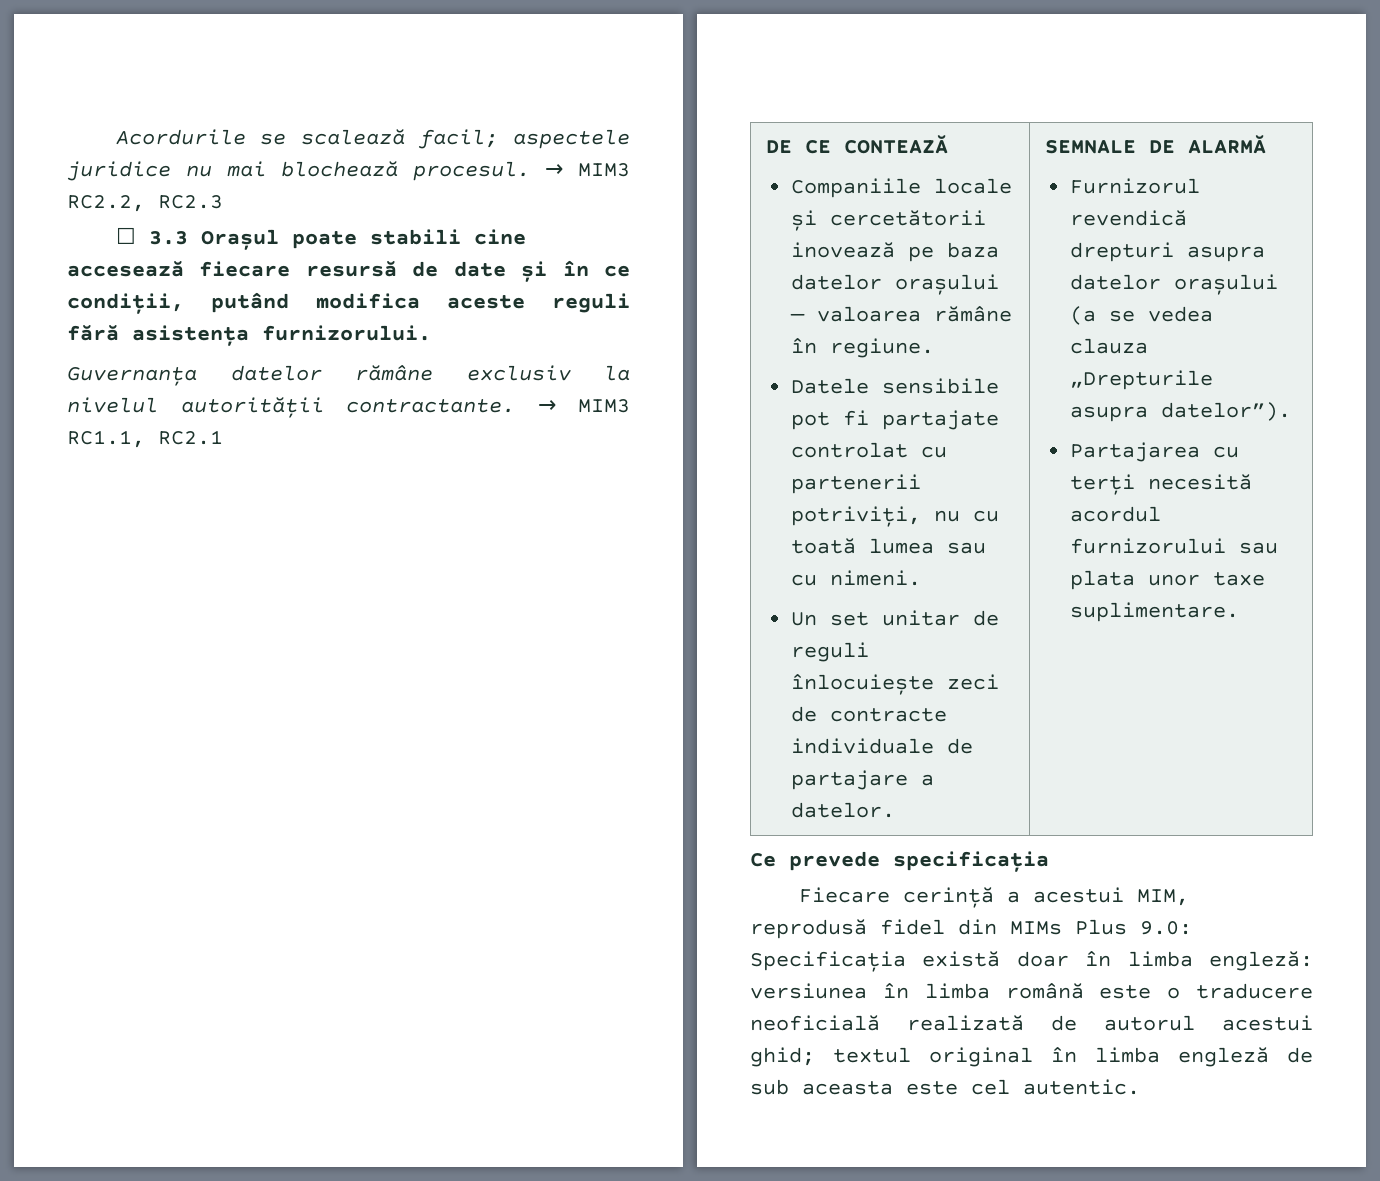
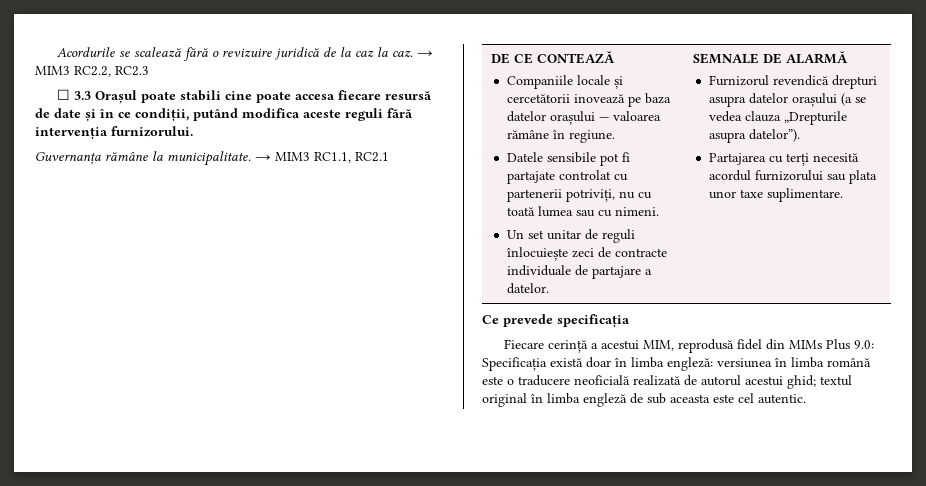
[418,129,630,149] [67,161,530,181] facil; aspectele juridice nu mai blochează procesul. -> [182,47,413,61] fără o revizuire juridică de la caz la caz.
[67,260,184,277] accesează -> [255,91,335,103] poate accesa
[132,325,249,346] asistența -> [35,127,108,140] intervenția
[230,365,630,381] [67,397,515,418] datelor rămâne exclusiv la nivelul autorității contractante. -> [105,151,251,166] rămâne la municipalitate.

